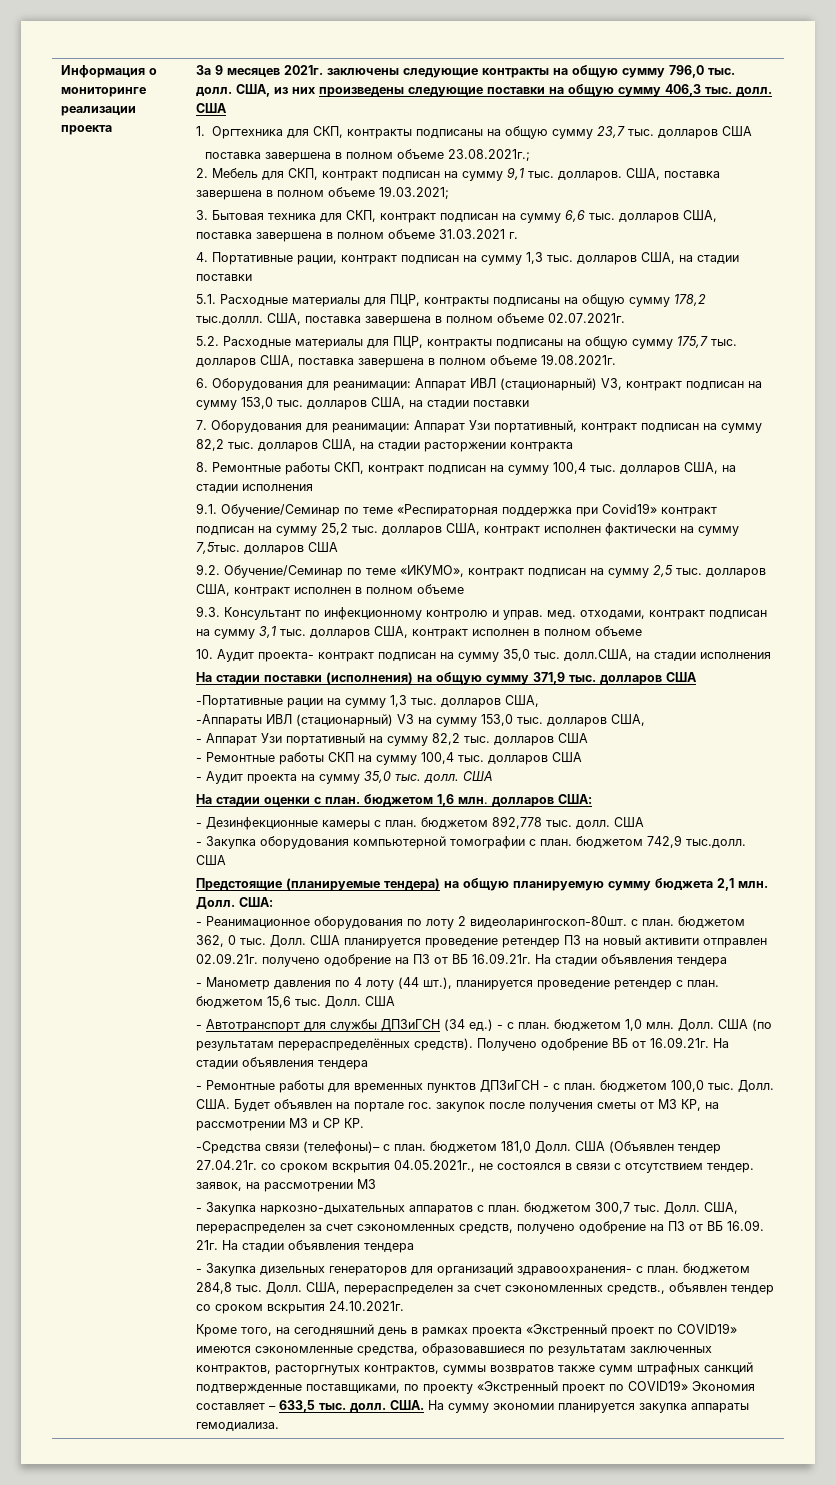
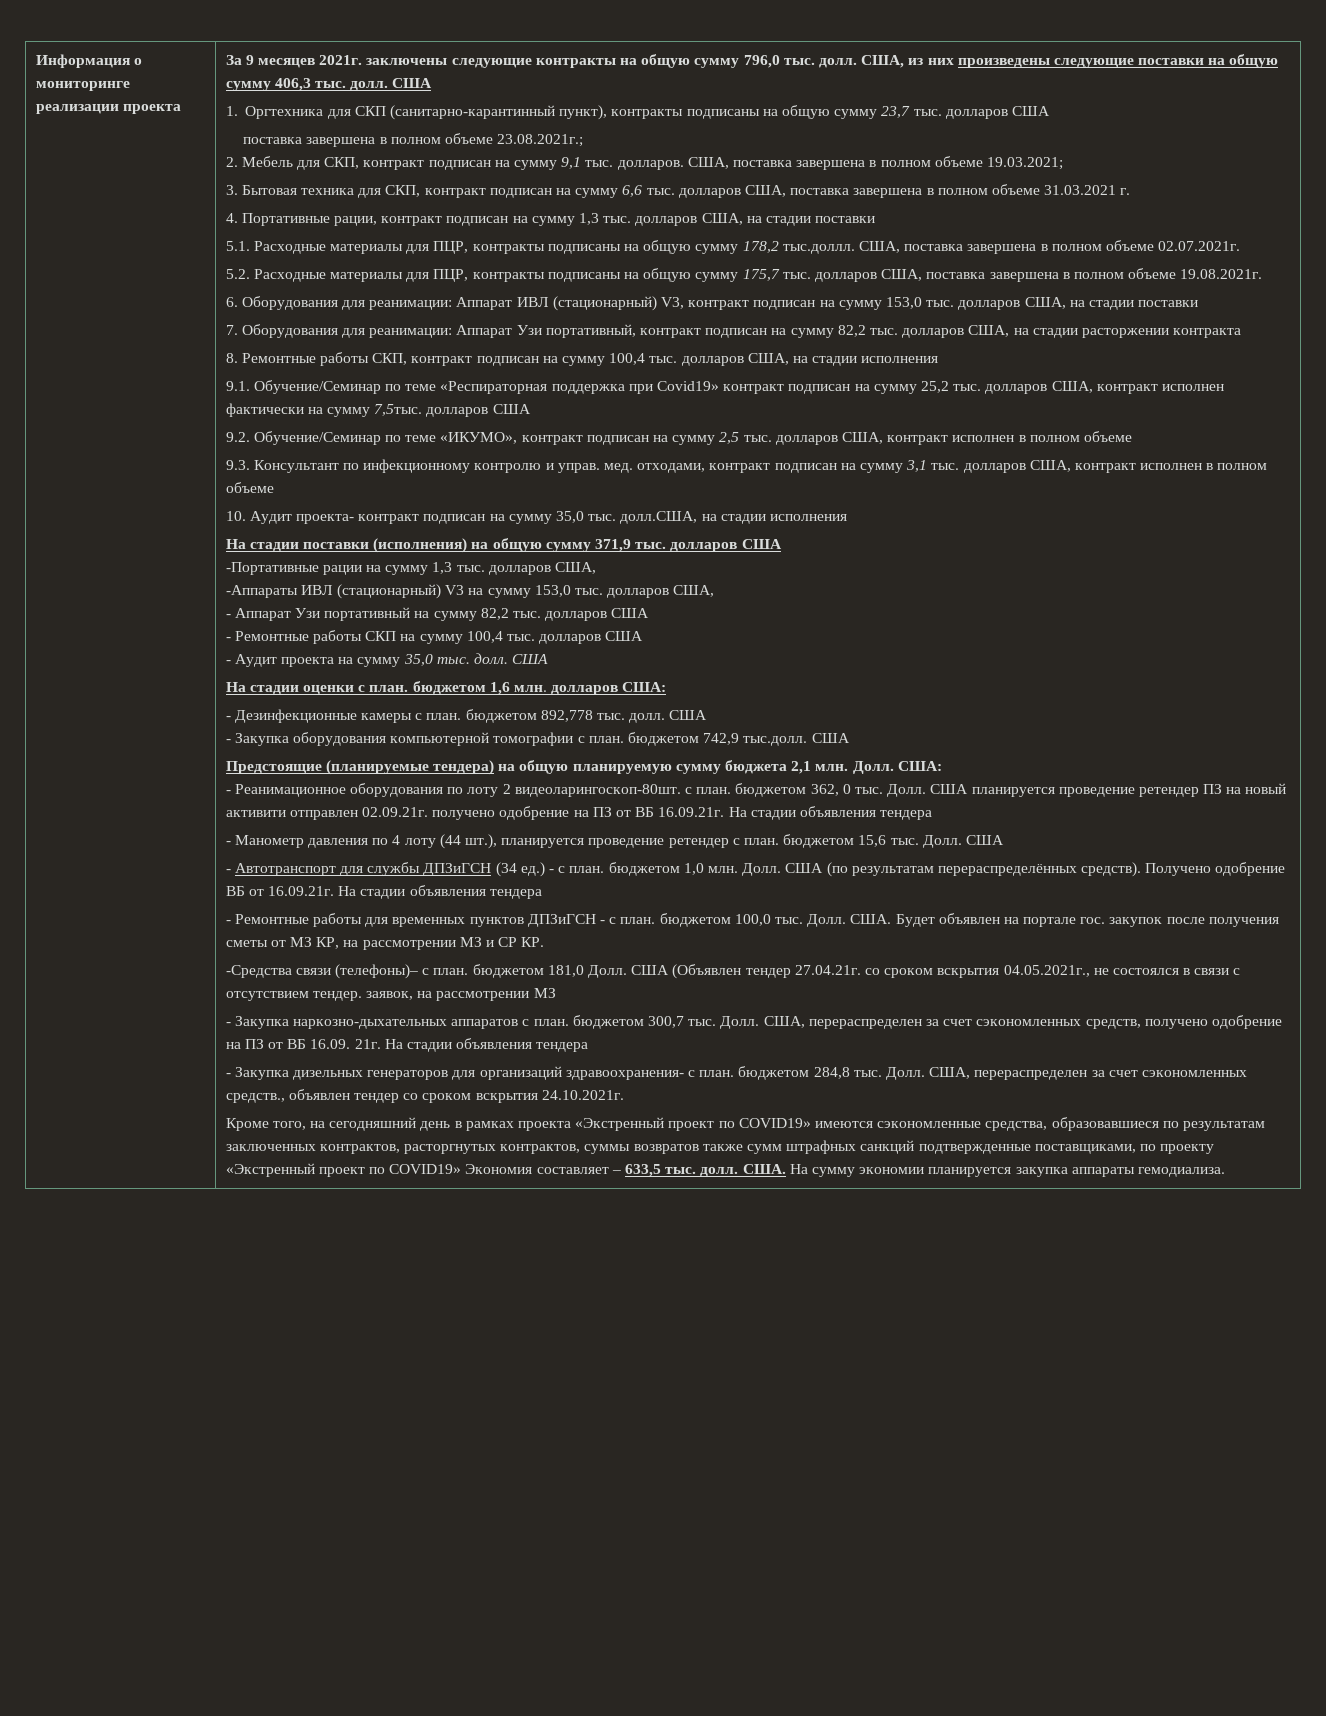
[312,126,343,138] СКП, -> [354,105,608,120] СКП (санитарно-карантинный пункт),

